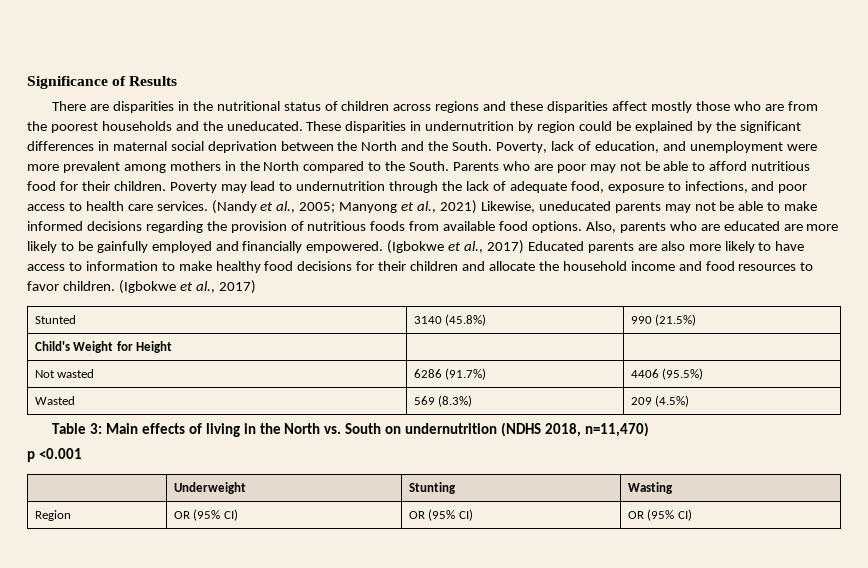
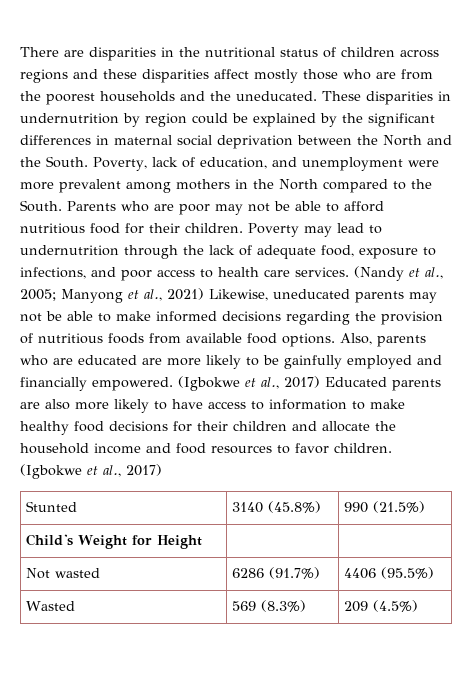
[27,76,178,89] Significance of Results // -> (20, 52) none
[52,422,649,437] [27,448,82,462] [173,482,246,494] [408,482,456,494] [627,482,673,494] [34,510,71,521] [173,509,238,521] [408,509,473,521] [627,509,692,521] // Table 3: Main effects of living in the North vs. South on undernutrition (NDHS 2018, n=11,470) // p <0.001 // | Underweight | Stunting | Wasting // Region | OR (95% CI) | OR (95% CI) | OR (95% CI) -> (419, 606) none

